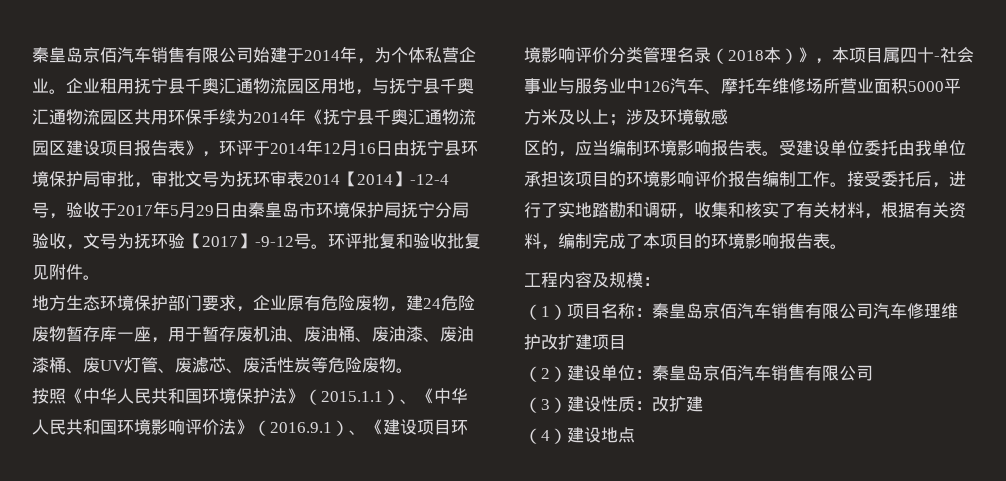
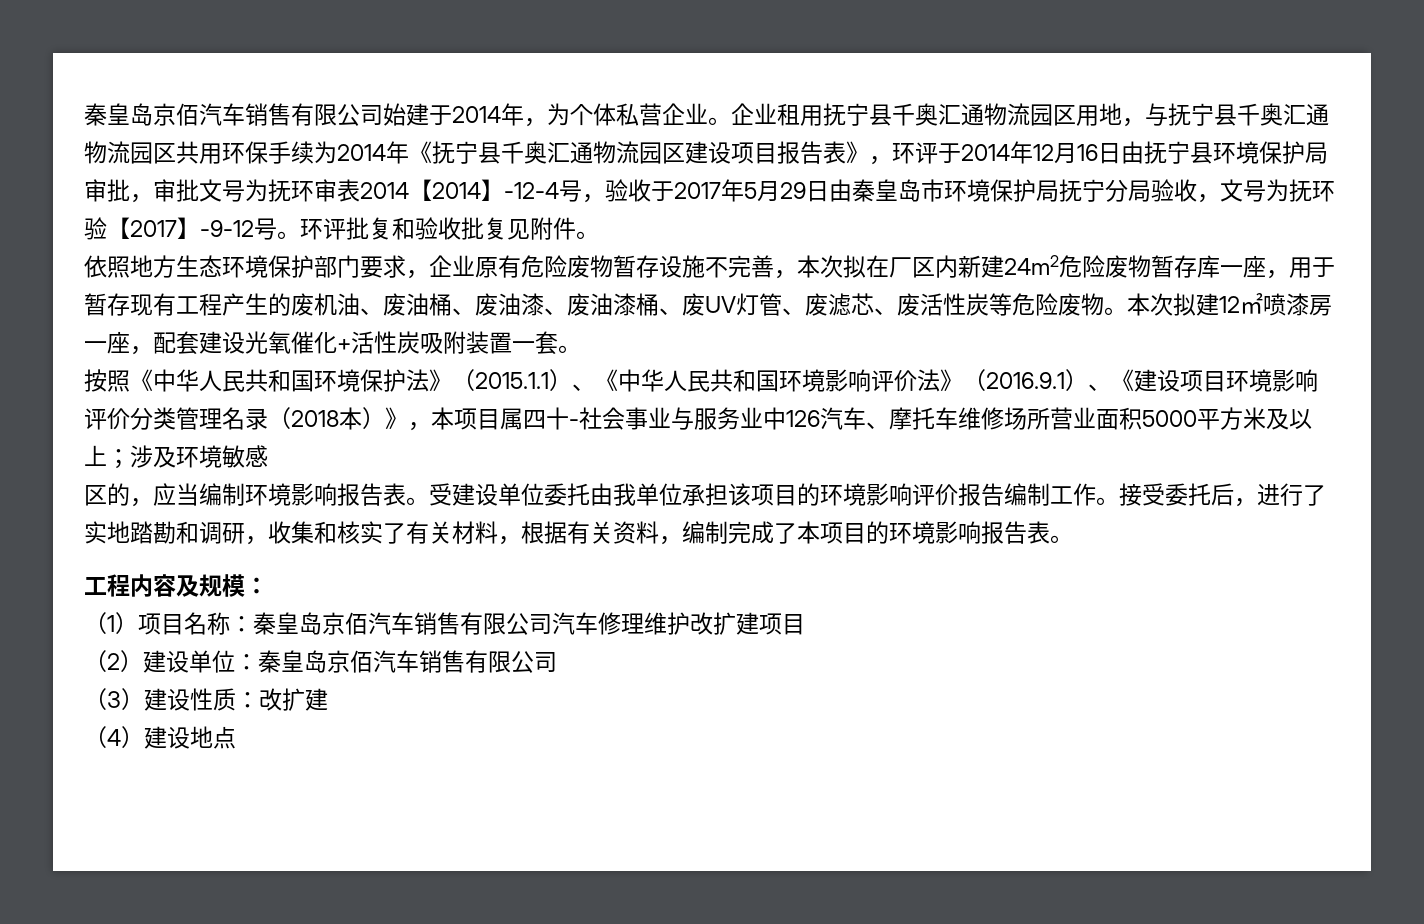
(100, 277) none -> [84,255,130,278] 依照
[389,295,441,312] ，建24 -> [613,255,1059,279] 暂存设施不完善，本次拟在厂区内新建24m2
(236, 334) none -> [130,293,291,316] 现有工程产生的
(413, 370) none -> [1127,293,1332,316] [84,331,581,355] 本次拟建12㎡喷漆房一座，配套建设光氧催化+活性炭吸附装置一套。

